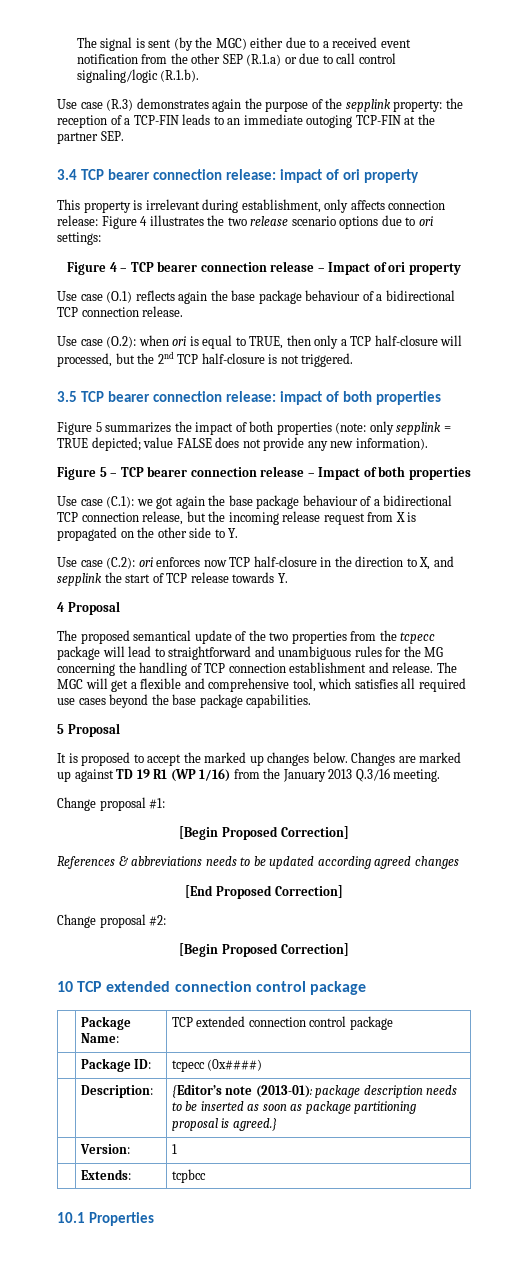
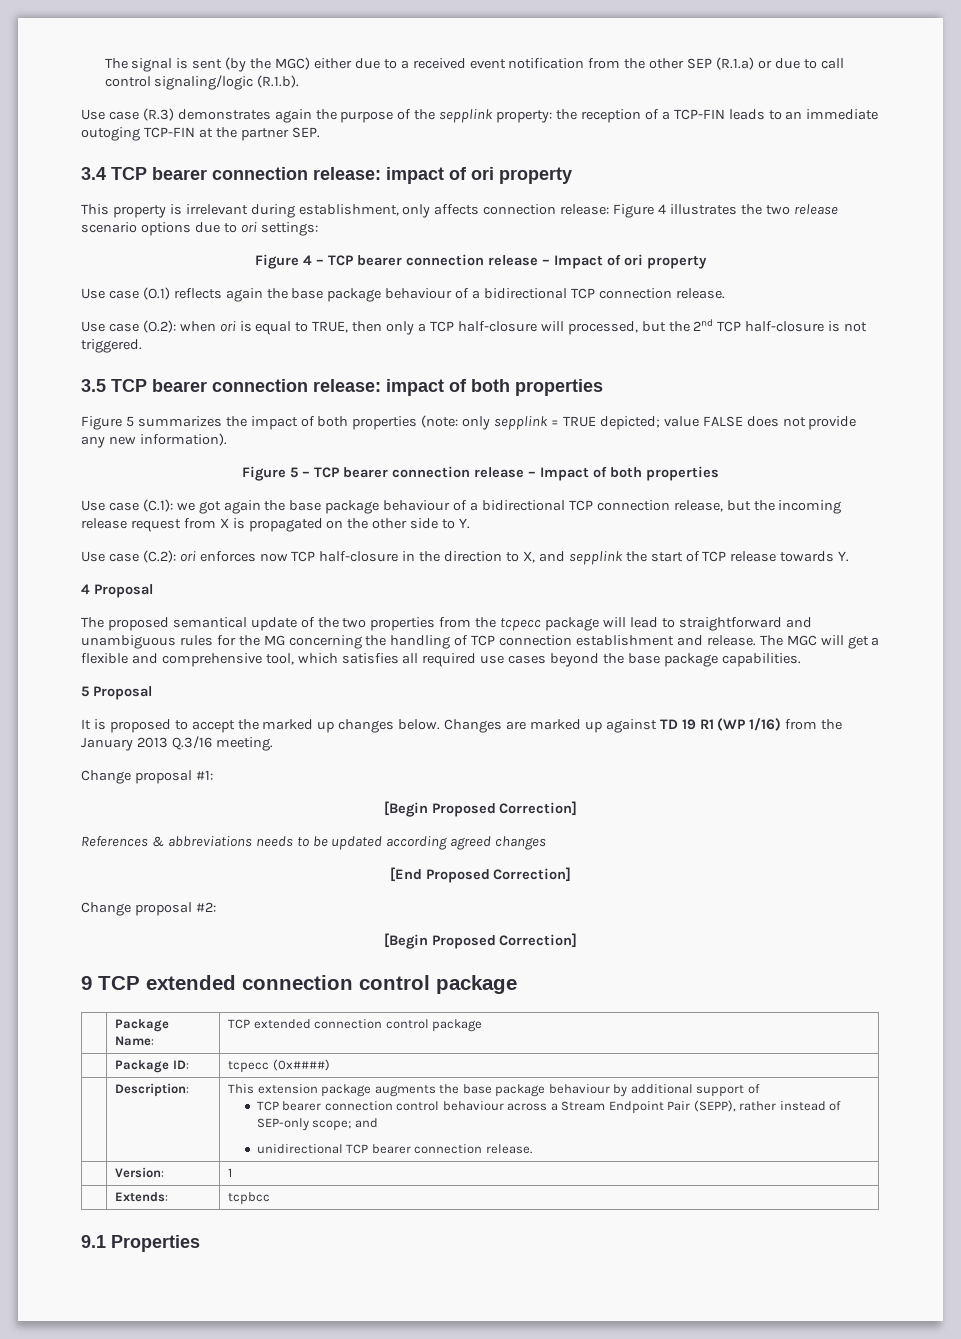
[57,981,73,992] 10 -> [81,976,92,990] 9
[171,1084,458,1098] [171,1101,417,1114] [171,1118,277,1131] {Editor’s note (2013-01): package description needs to be inserted as soon as package partitioning proposal is agreed.} -> [228,1084,760,1097] [256,1100,842,1114] [256,1118,378,1131] [256,1144,532,1154] This extension package augments the base package behaviour by additional support of // TCP bearer connection control behaviour across a Stream Endpoint Pair (SEPP), rather instead of SEP-only scope; and // unidirectional TCP bearer connection release.
[57,1212,85,1223] 10.1 -> [81,1235,106,1248] 9.1

